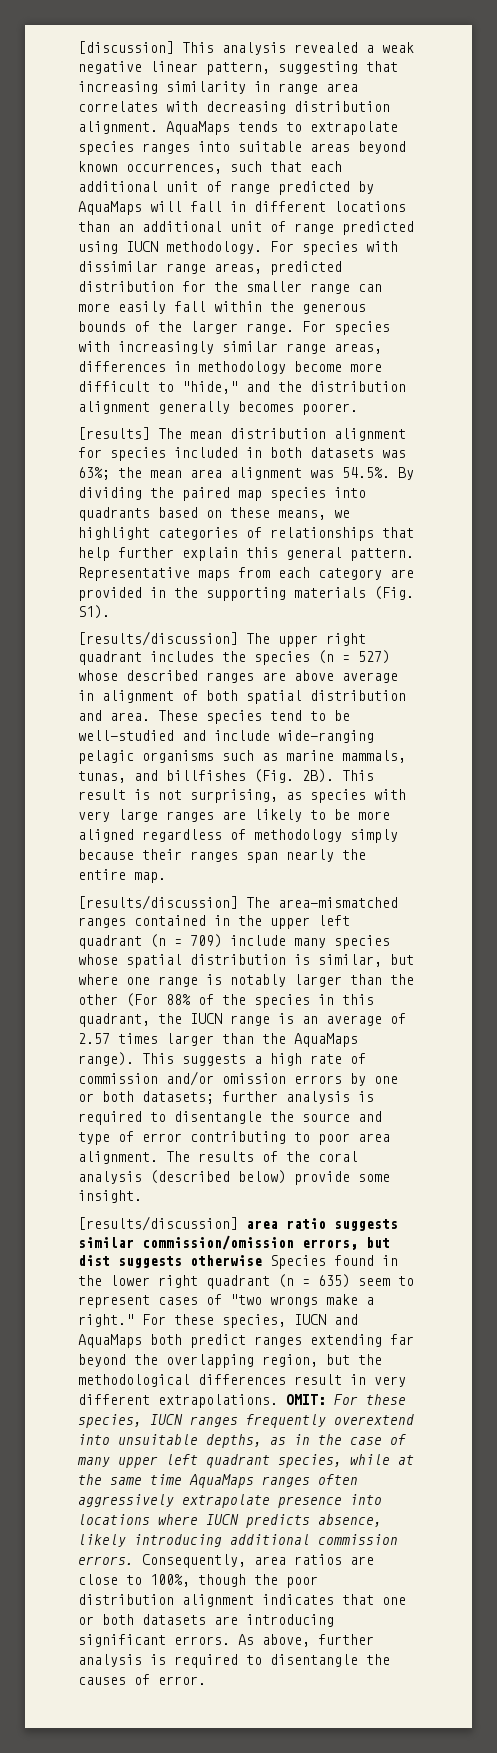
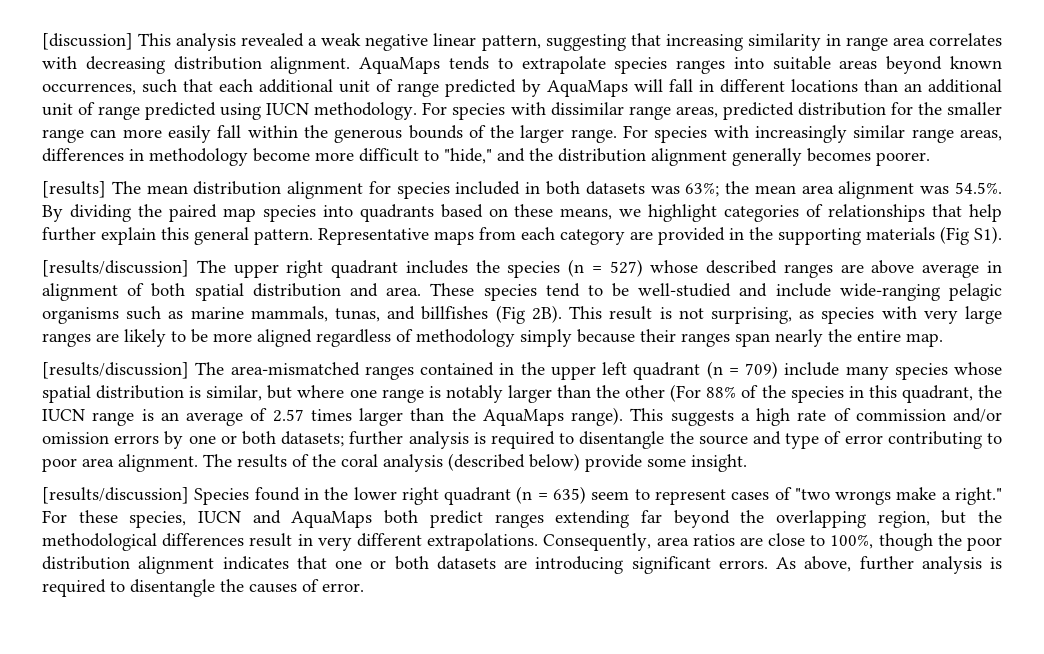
[374,586,414,600] (Fig. -> [940,226,969,245] (Fig
[254,769,294,783] (Fig. -> [495,305,525,324] (Fig
[246,1218,398,1231] [78,1235,390,1250] [78,1255,262,1268] area ratio suggests similar commission/omission errors, but dist suggests otherwise -> (189, 495) none
[286,1394,406,1405] [78,1414,414,1428] [78,1434,406,1448] [77,1454,414,1468] [78,1474,358,1488] [78,1494,382,1508] [78,1514,382,1528] [78,1534,398,1547] [78,1556,134,1565] OMIT: For these species, IUCN ranges frequently overextend into unsuitable depths, as in the case of many upper left quadrant species, while at the same time AquaMaps ranges often aggressively extrapolate presence into locations where IUCN predicts absence, likely introducing additional commission errors. -> (539, 542) none

